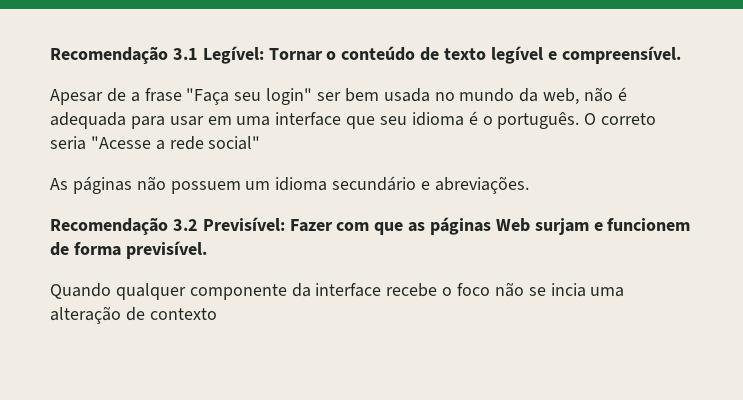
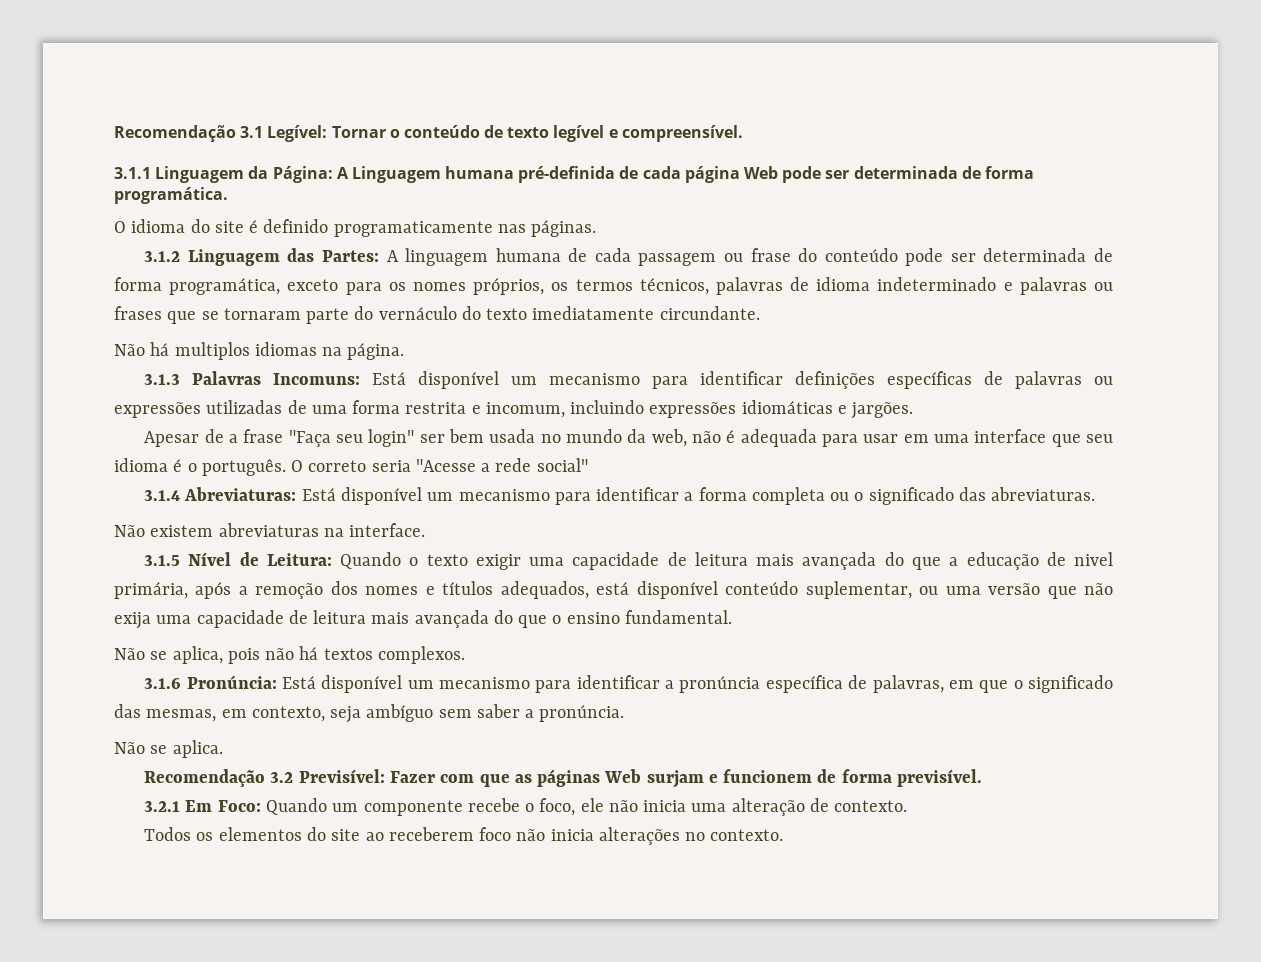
(681, 55) none -> [114,166,1034,183] [114,187,228,204] [114,219,597,237] [144,248,1114,266] [114,277,1113,295] [114,306,760,324] [114,342,405,360] [144,371,1114,389] [114,400,914,419] // 3.1.1 Linguagem da Página: A Linguagem humana pré-definida de cada página Web pode ser determinada de forma programática. // O idioma do site é definido programaticamente nas páginas. // 3.1.2 Linguagem das Partes: A linguagem humana de cada passagem ou frase do conteúdo pode ser determinada de forma programática, exceto para os nomes próprios, os termos técnicos, palavras de idioma indeterminado e palavras ou frases que se tornaram parte do vernáculo do texto imediatamente circundante. // Não há multiplos idiomas na página. // 3.1.3 Palavras Incomuns: Está disponível um mecanismo para identificar definições específicas de palavras ou expressões utilizadas de uma forma restrita e incomum, incluindo expressões idiomáticas e jargões.
[50,176,529,194] As páginas não possuem um idioma secundário e abreviações. -> [144,487,1096,505] [114,523,426,537] [144,552,1113,570] [114,581,1114,599] [114,610,732,629] [114,646,465,664] [144,675,1114,693] [114,704,625,723] [114,740,223,758] 3.1.4 Abreviaturas: Está disponível um mecanismo para identificar a forma completa ou o significado das abreviaturas. // Não existem abreviaturas na interface. // 3.1.5 Nível de Leitura: Quando o texto exigir uma capacidade de leitura mais avançada do que a educação de nivel primária, após a remoção dos nomes e títulos adequados, está disponível conteúdo suplementar, ou uma versão que não exija uma capacidade de leitura mais avançada do que o ensino fundamental. // Não se aplica, pois não há textos complexos. // 3.1.6 Pronúncia: Está disponível um mecanismo para identificar a pronúncia específica de palavras, em que o significado das mesmas, em contexto, seja ambíguo sem saber a pronúncia. // Não se aplica.
[50,282,625,300] [50,306,217,324] Quando qualquer componente da interface recebe o foco não se incia uma alteração de contexto -> [144,798,908,816] [144,827,784,845] 3.2.1 Em Foco: Quando um componente recebe o foco, ele não inicia uma alteração de contexto. // Todos os elementos do site ao receberem foco não inicia alterações no contexto.

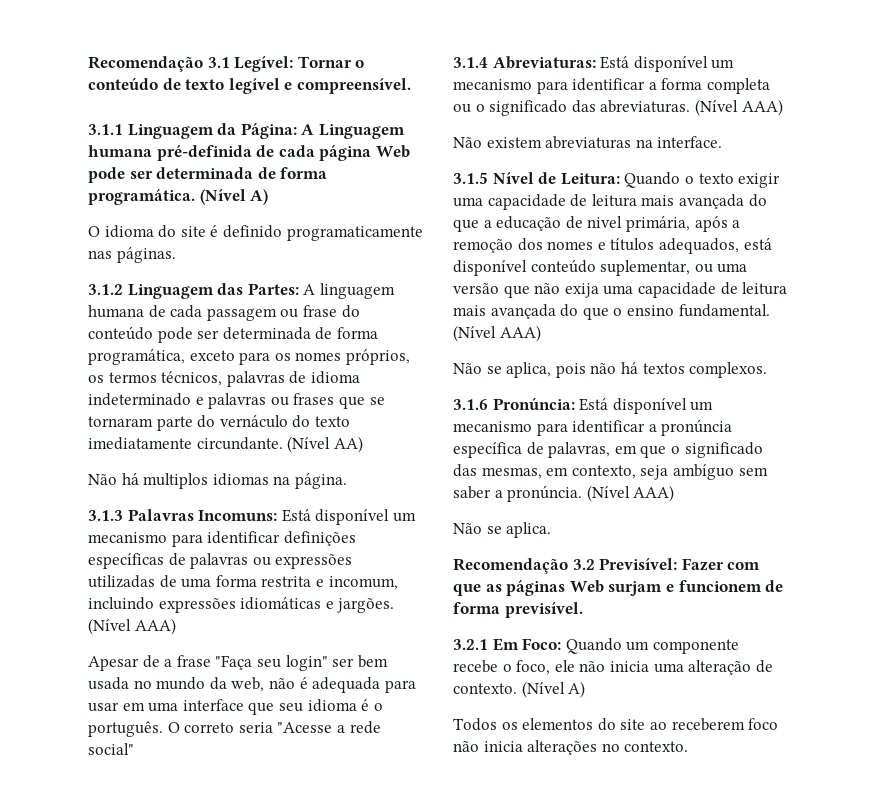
(228, 195) none -> [199,189,269,205] (Nível A)
(760, 313) none -> [287,436,363,453] (Nível AA)
(914, 410) none -> [88,618,176,635] (Nível AAA)
(1096, 494) none -> [694,99,783,116] (Nível AAA)
(732, 617) none -> [453,325,541,342] (Nível AAA)
(625, 713) none -> [586,485,675,502] (Nível AAA)
(908, 806) none -> [521,681,586,698] (Nível A)

